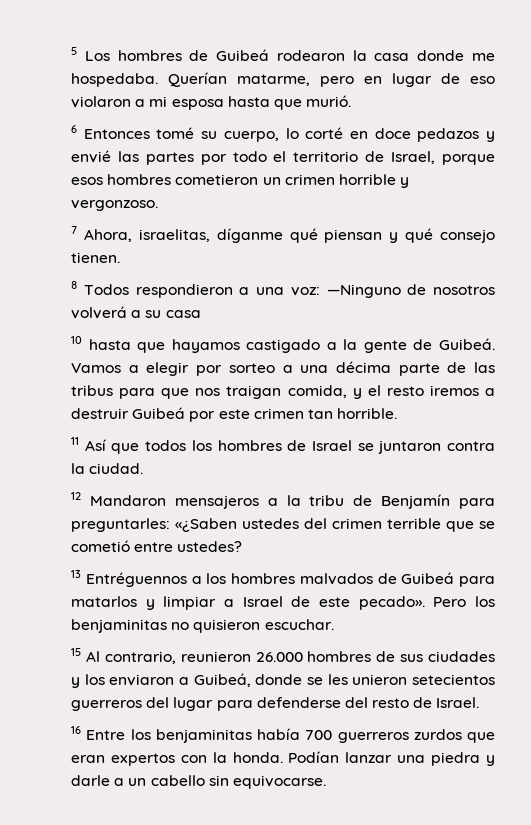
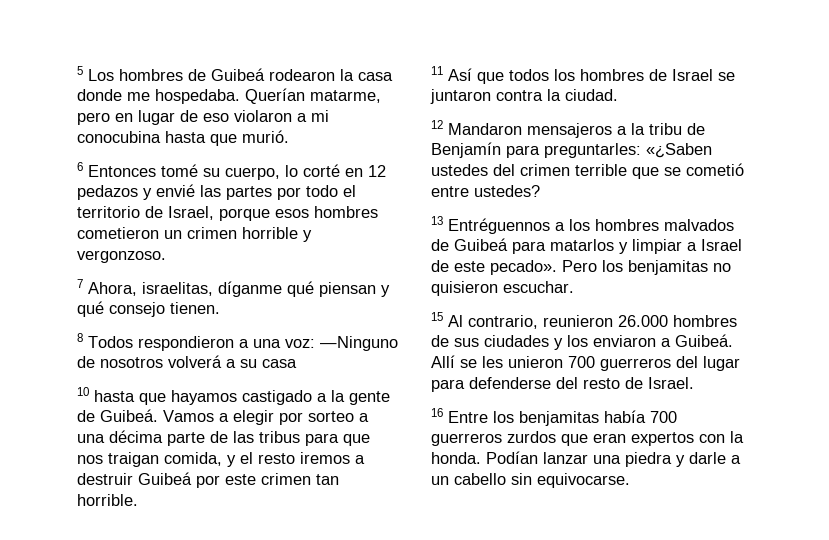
[171,99,224,110] esposa -> [77,131,161,143] conocubina
[374,128,411,139] doce -> [368,165,386,177] 12
[71,619,167,633] benjaminitas -> [628,260,708,275] benjamitas
[193,673,303,687] Guibeá, donde -> [675,334,733,347] [431,355,455,368] Guibeá. Allí
[412,674,496,685] setecientos -> [568,356,595,368] 700
[155,729,252,743] benjaminitas -> [519,411,599,426] benjamitas

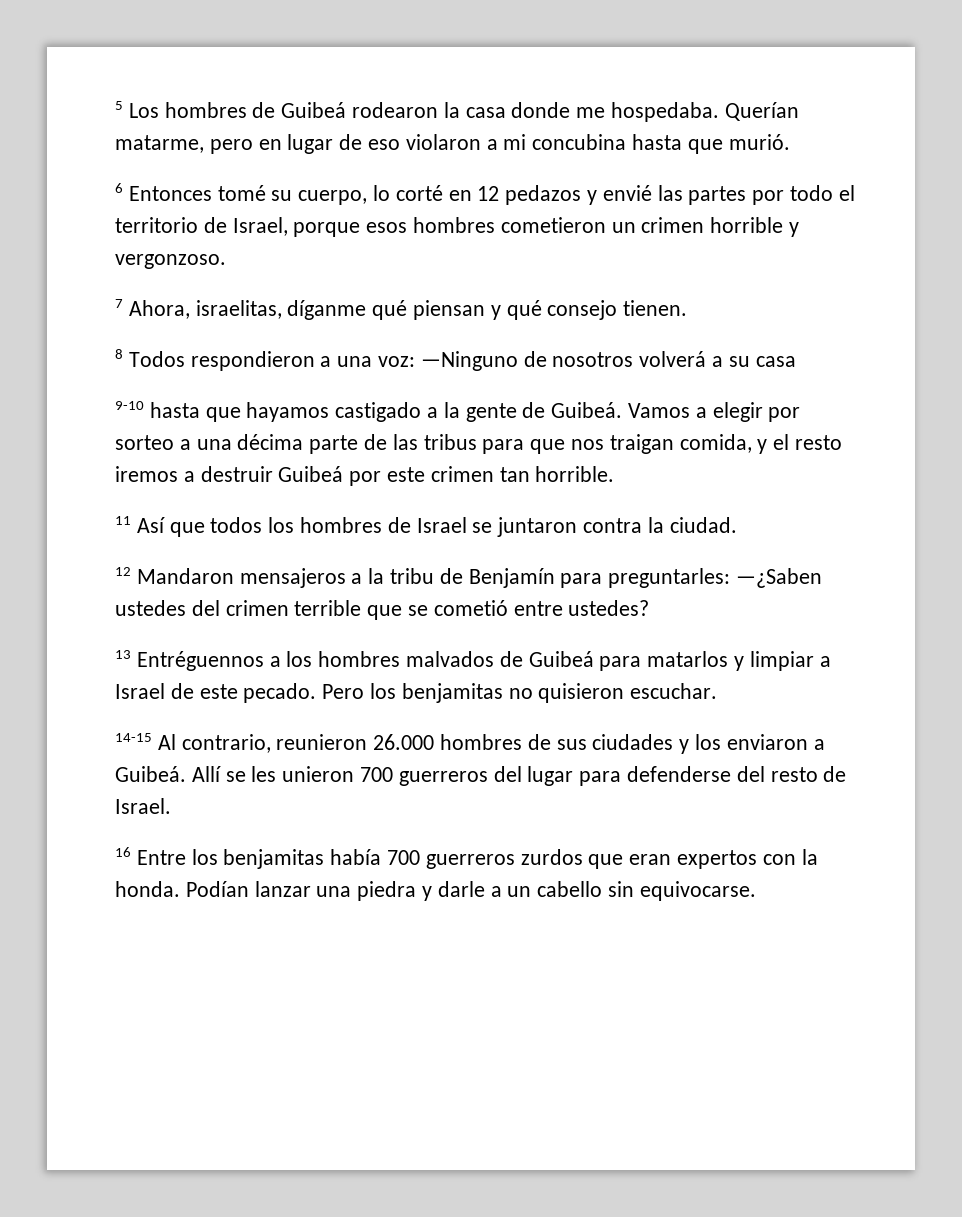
[77,131,161,143] conocubina -> [532,134,627,150] concubina
[77,387,89,396] 10 -> [115,401,144,410] 9-10
[646,143,712,158] «¿Saben -> [736,568,823,588] —¿Saben
[490,260,557,275] pecado». -> [243,683,317,703] pecado.
[431,312,443,321] 15 -> [115,733,152,742] 14-15

